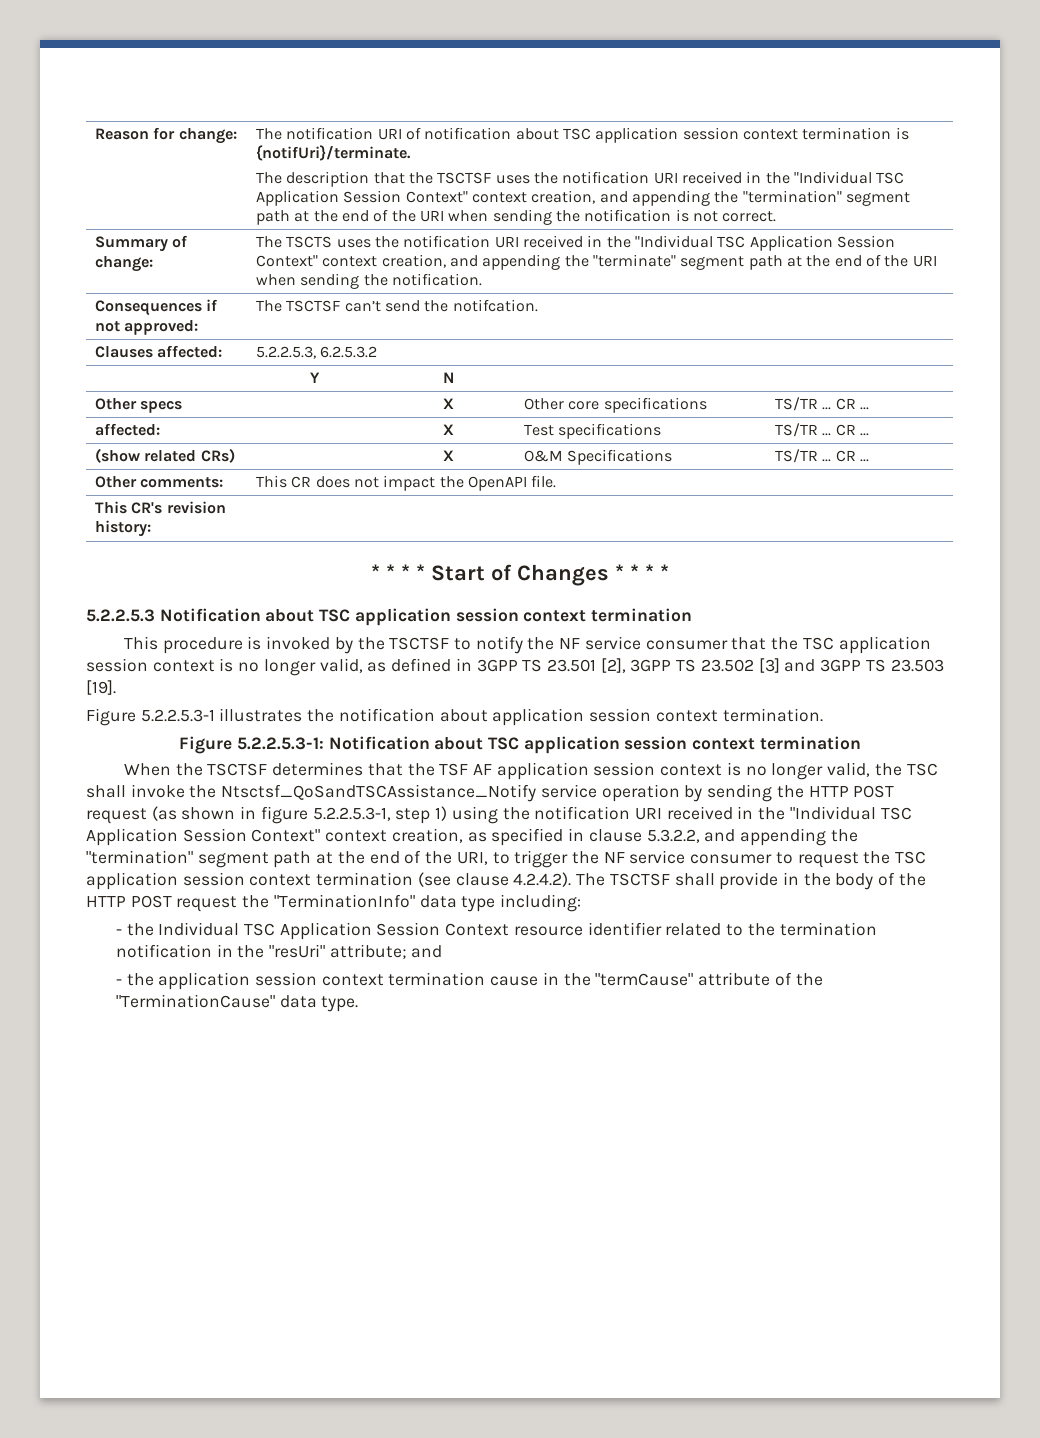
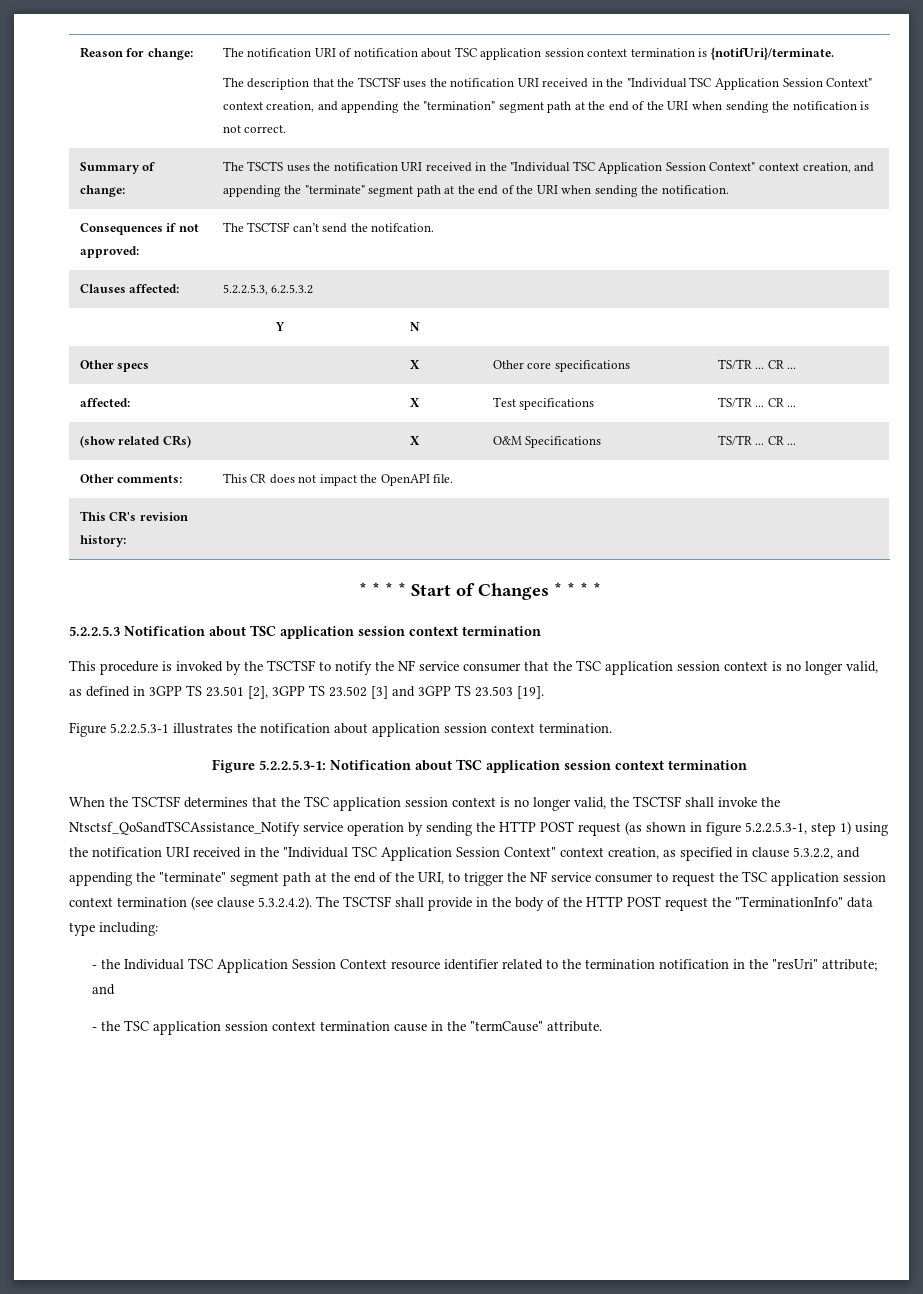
[439,763,492,776] TSF AF -> [304,796,329,807] TSC
[906,763,938,776] TSC -> [633,796,681,807] TSCTSF
[86,850,193,864] "termination" -> [159,872,226,882] "terminate"
[513,872,572,887] 4.2.4.2). -> [258,896,312,910] 5.3.2.4.2).
(154, 979) none -> [124,1020,150,1031] TSC
[698,972,823,986] [115,994,359,1012] attribute of the "TerminationCause" data type. -> [547,1021,603,1032] attribute.

